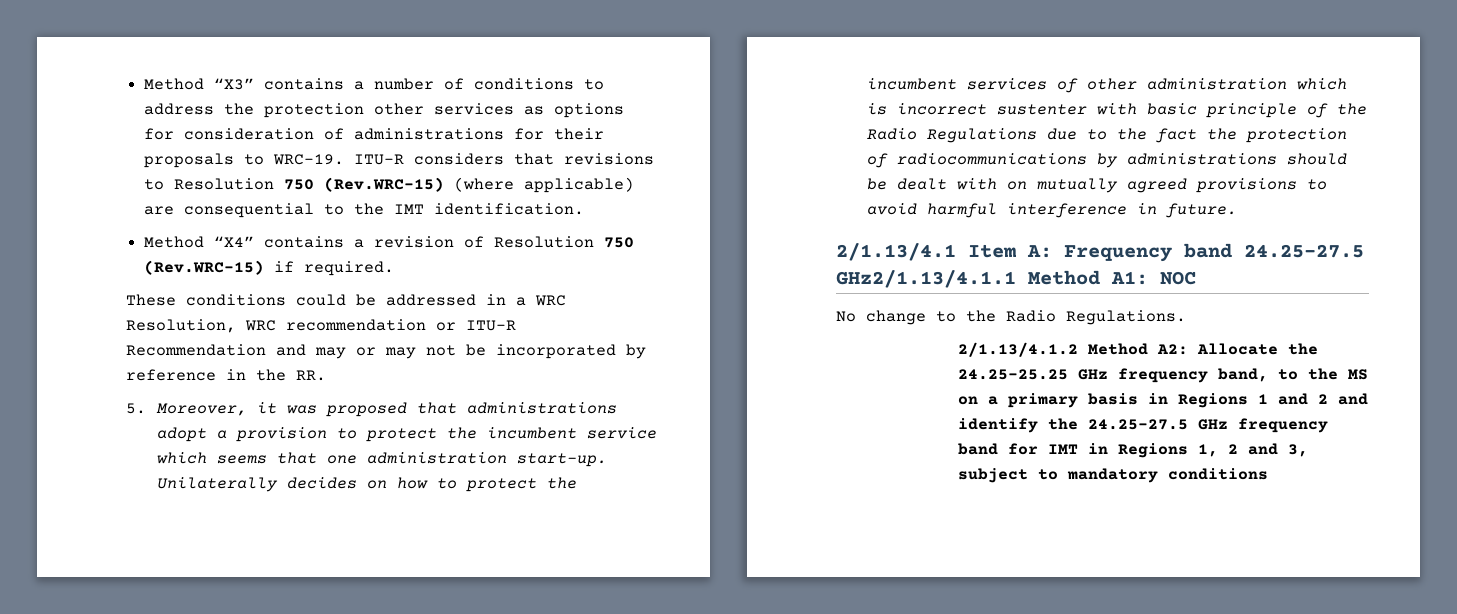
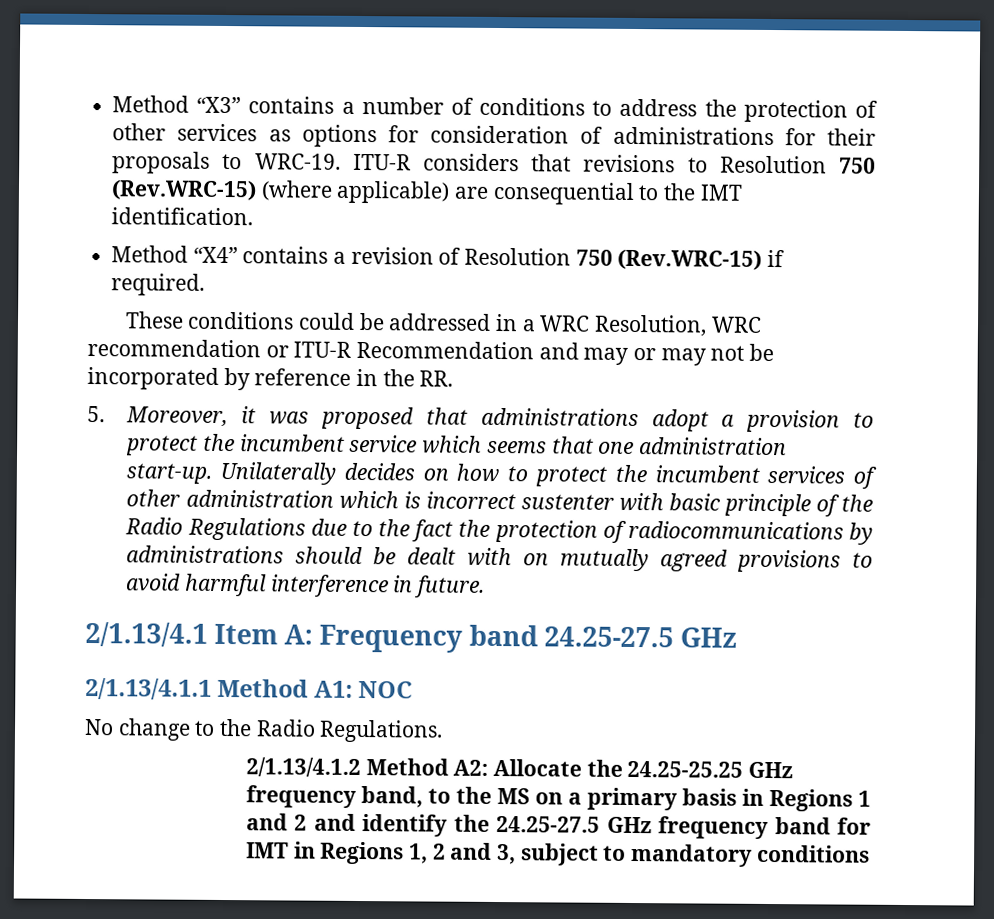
(365, 110) none -> [854,100,878,118] of
[836,270,1016,288] GHz2/1.13/4.1.1 -> [679,627,737,648] [85,677,212,700] GHz // 2/1.13/4.1.1

